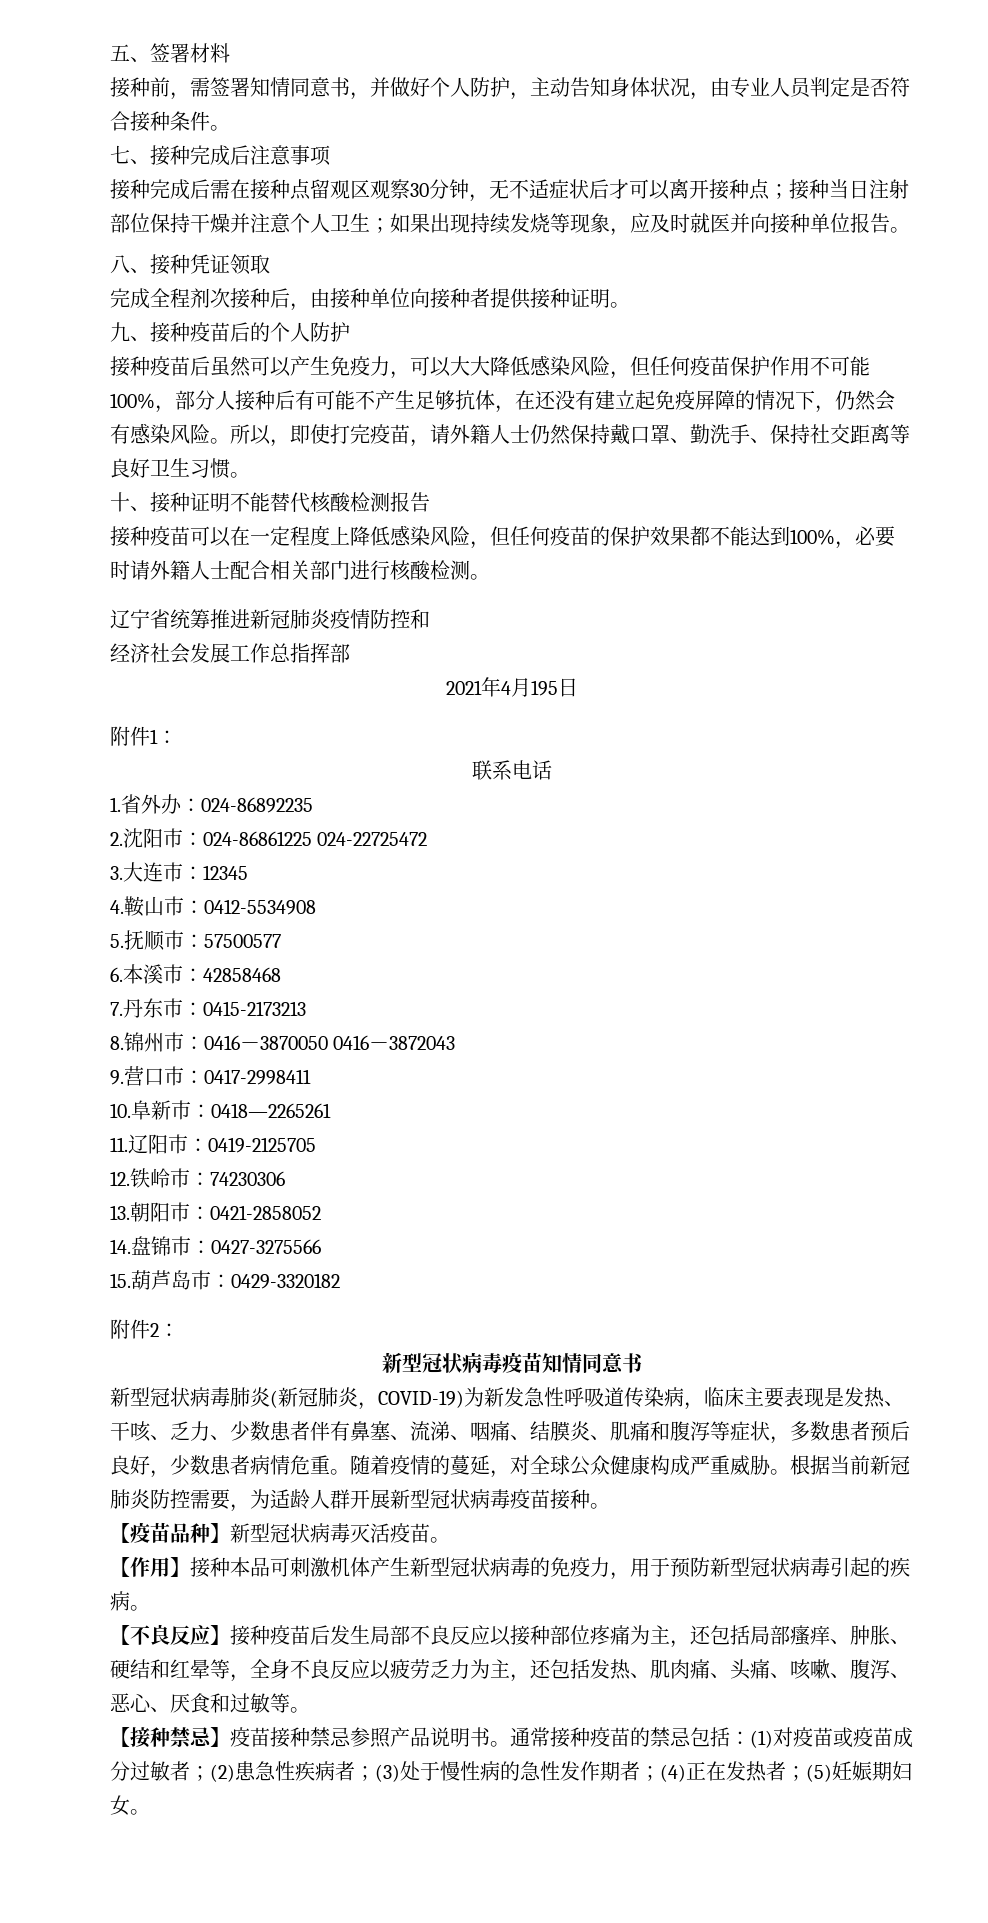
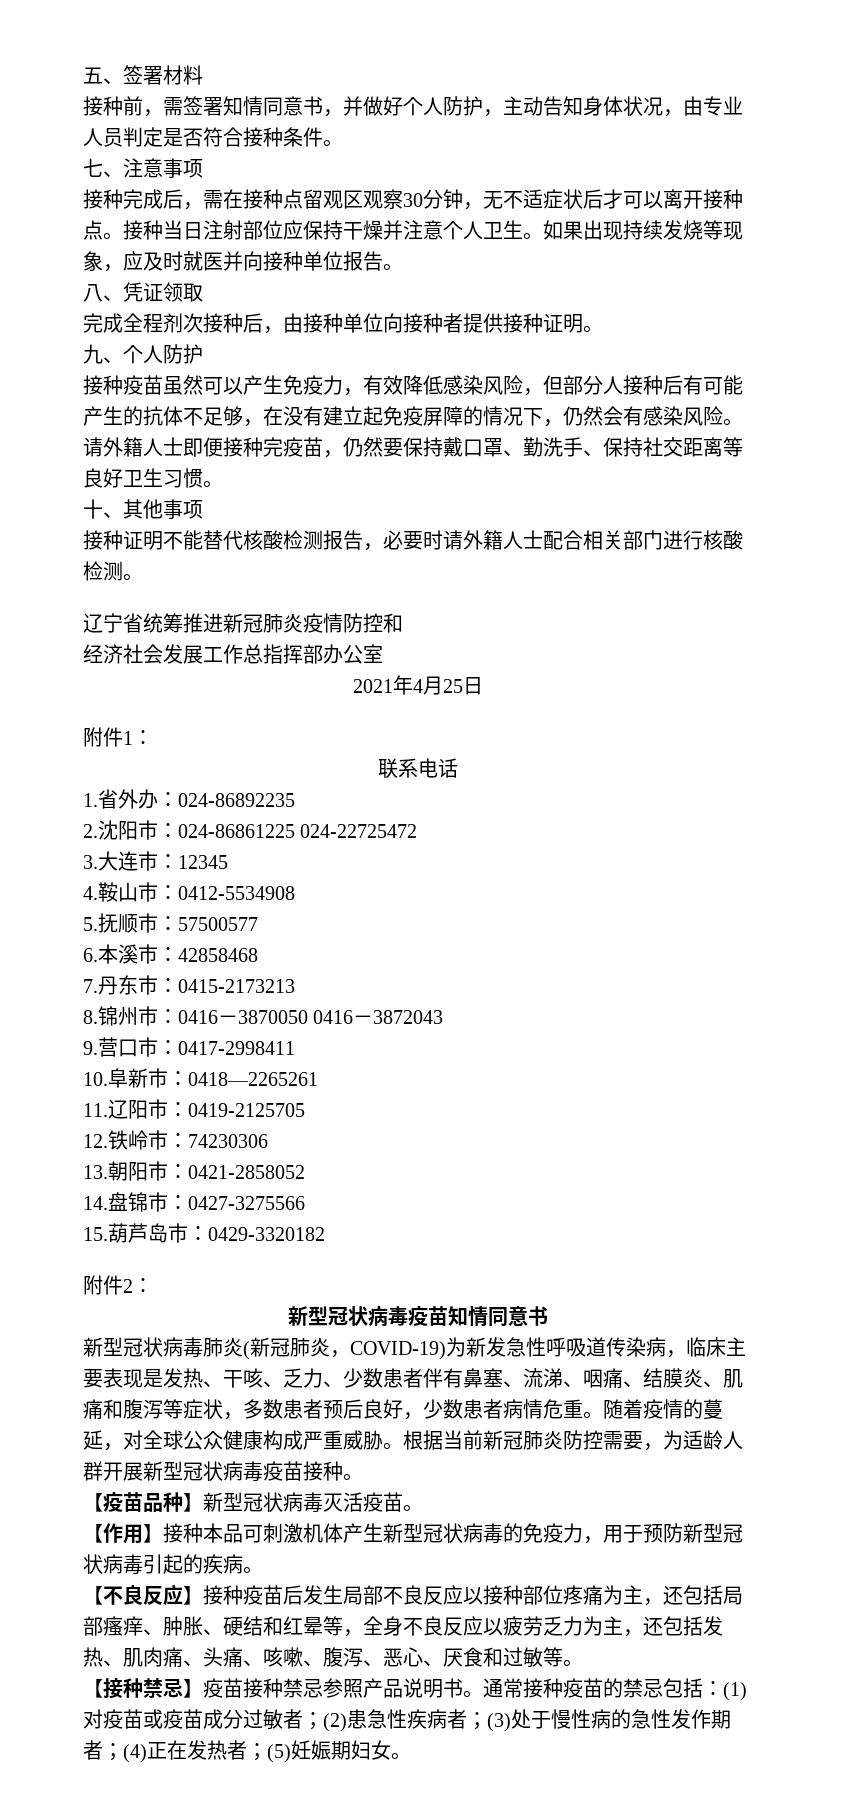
[150,145,250,166] 接种完成后 -> (123, 174) none
(210, 189) none -> [183,202,203,210] ，
[769,184,789,199] ； -> [103,232,123,240] 。
(150, 223) none -> [283,220,303,240] 应
[370,218,390,233] ； -> [523,232,543,240] 。
[150,254,190,275] 接种 -> (123, 298) none
[150,322,270,343] 接种疫苗后的 -> (123, 360) none
[190,356,210,376] 后 -> (163, 385) none
[410,355,870,379] [110,393,175,413] 可以大大降低感染风险，但任何疫苗保护作用不可能100%， -> [363,375,563,396] 有效降低感染风险，但
[355,390,556,413] 不产生足够抗体，在还 -> [83,406,283,427] 产生的抗体不足够，在
[230,424,571,447] 所以，即使打完疫苗，请外籍人士仍然 -> [83,437,403,458] 请外籍人士即便接种完疫苗，仍然要
(150, 508) none -> [123,499,203,519] 其他事项 //
[110,525,835,549] // 接种疫苗可以在一定程度上降低感染风险，但任何疫苗的保护效果都不能达到100% -> (363, 540) none
(350, 653) none -> [323,644,383,664] 办公室
[530,680,558,696] 195 -> [442,679,463,693] 25

